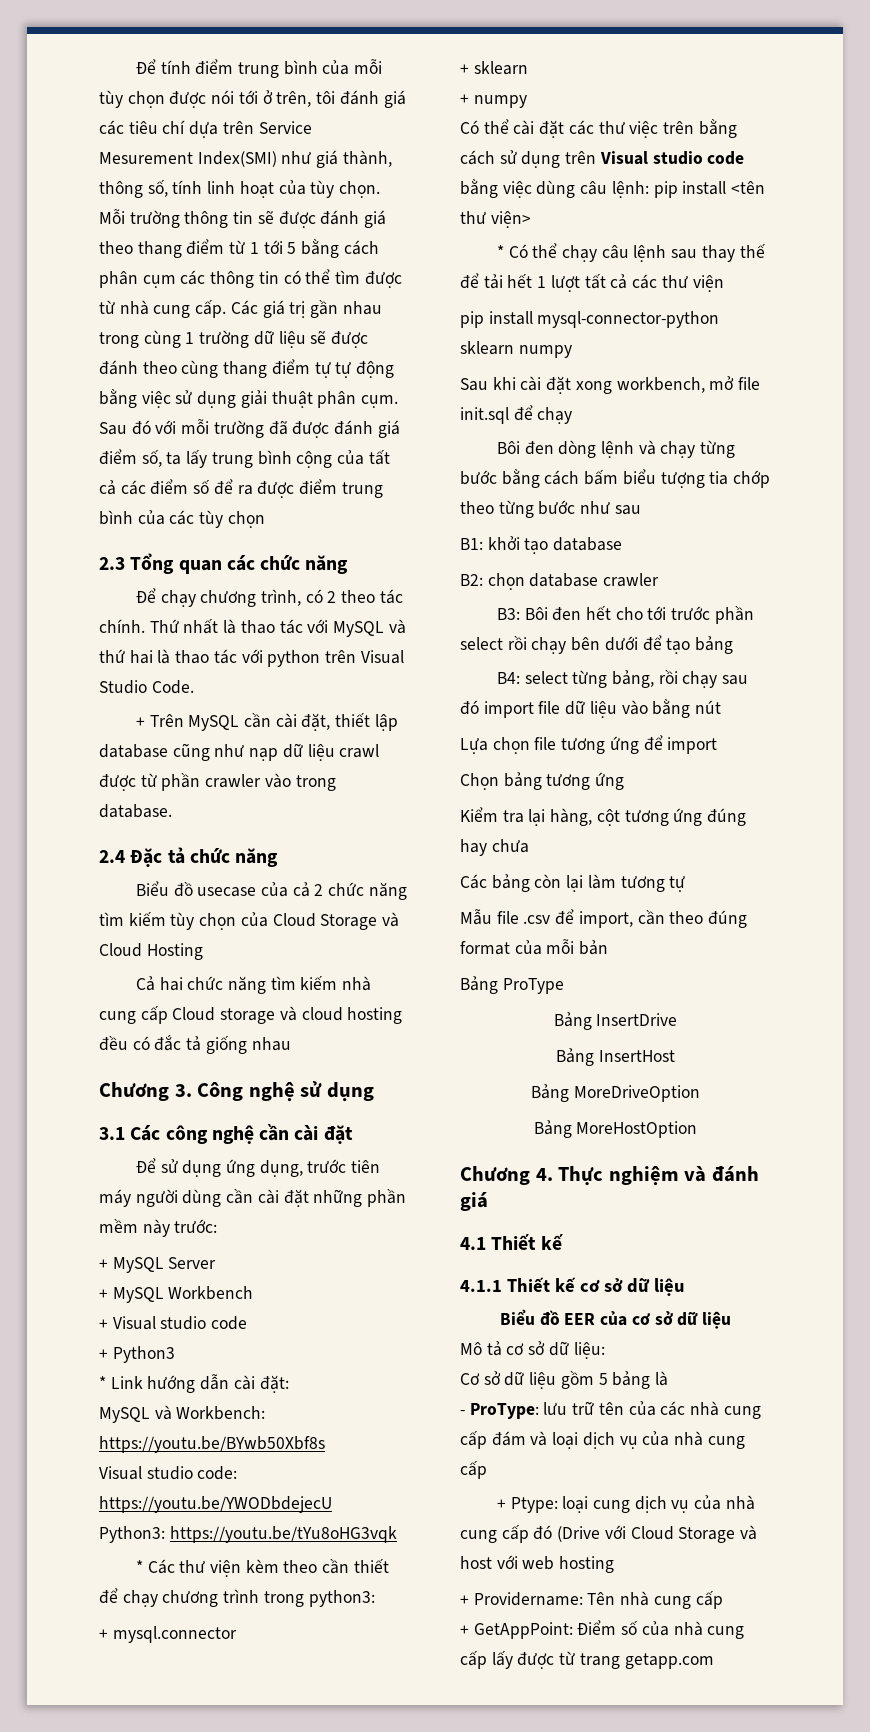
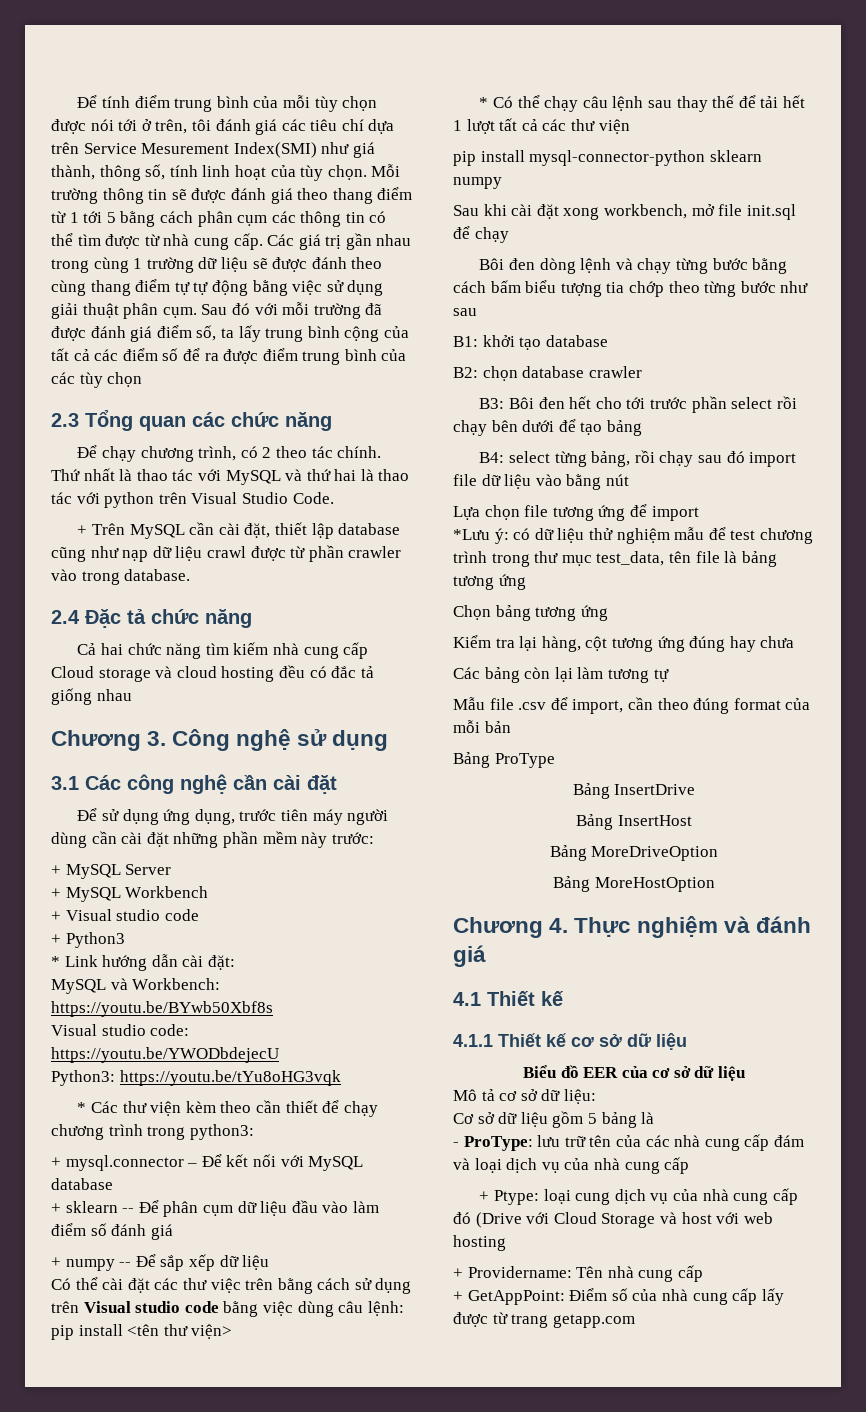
[135,881,407,900] [99,912,400,930] [99,943,203,960] // Biểu đồ usecase của cả 2 chức năng tìm kiếm tùy chọn của Cloud Storage và Cloud Hosting -> (252, 618) none
[460,61,528,75] [460,94,527,108] // + sklearn // + numpy -> [187,1154,364,1171] [51,1178,113,1190] [51,1200,379,1217] [51,1223,173,1240] [51,1254,270,1271] – Để kết nối với MySQL database // + sklearn -- Để phân cụm dữ liệu đầu vào làm điểm số đánh giá // + numpy -- Để sắp xếp dữ liệu
(718, 745) none -> [453,527,813,544] [453,551,777,567] [453,574,526,590] // *Lưu ý: có dữ liệu thử nghiệm mẫu để test chương trình trong thư mục test_data, tên file là bảng tương ứng

